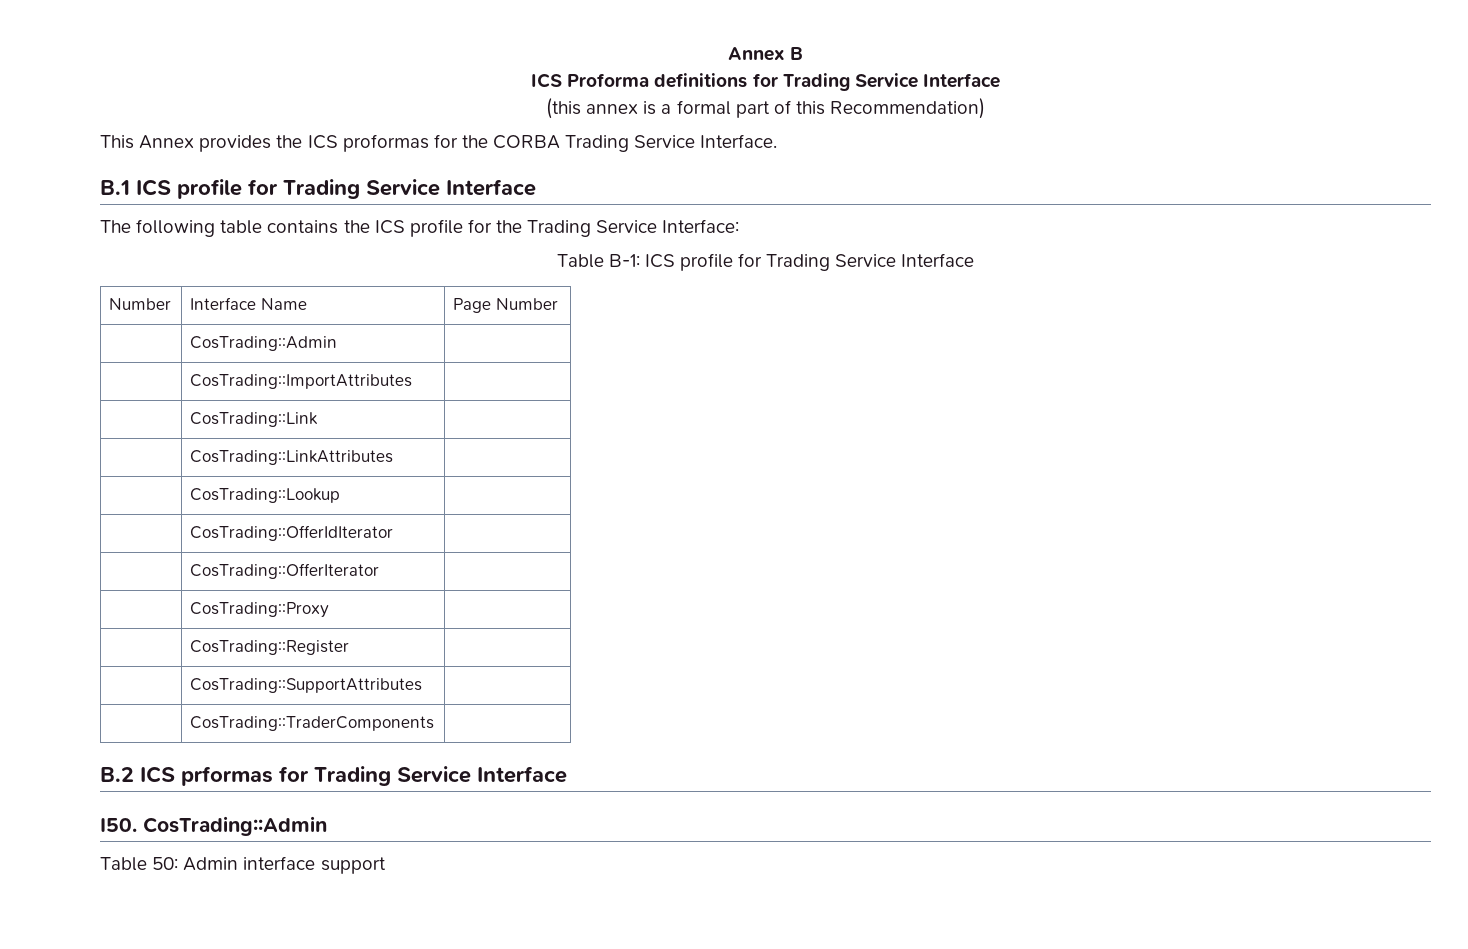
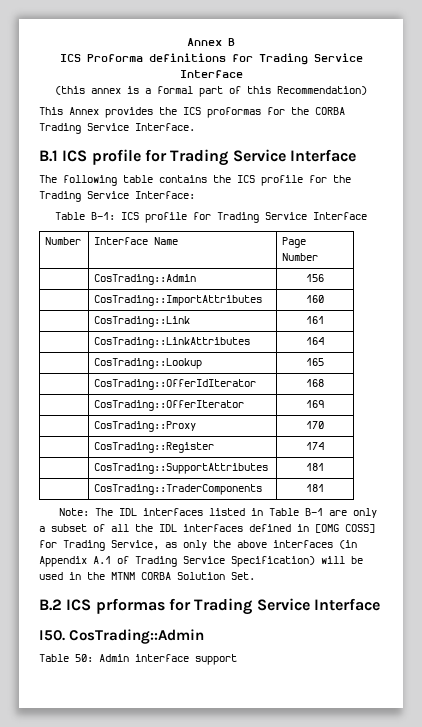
(338, 343) none -> [306,274,324,282] 156
(413, 381) none -> [306,295,324,303] 160
(319, 419) none -> [306,316,324,324] 161
(394, 457) none -> [306,337,324,345] 164
(341, 495) none -> [306,358,324,366] 165
(394, 533) none -> [306,379,324,387] 168
(380, 571) none -> [306,400,324,408] 169
(330, 610) none -> [306,421,324,429] 170
(350, 647) none -> [306,442,324,450] 174
(423, 685) none -> [306,463,324,471] 181
(435, 723) none -> [306,484,324,492] [59,508,378,518] [39,524,375,533] [39,540,357,551] [39,556,363,567] [39,572,255,580] 181 // Note: The IDL interfaces listed in Table B-1 are only a subset of all the IDL interfaces defined in [OMG COSS] for Trading Service, as only the above interfaces (in Appendix A.1 of Trading Service Specification) will be used in the MTNM CORBA Solution Set.

